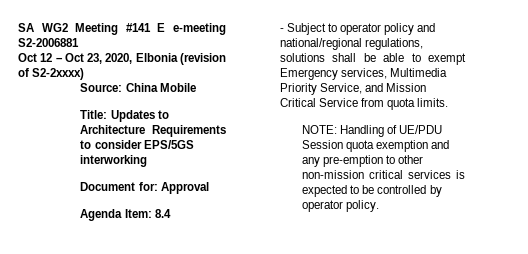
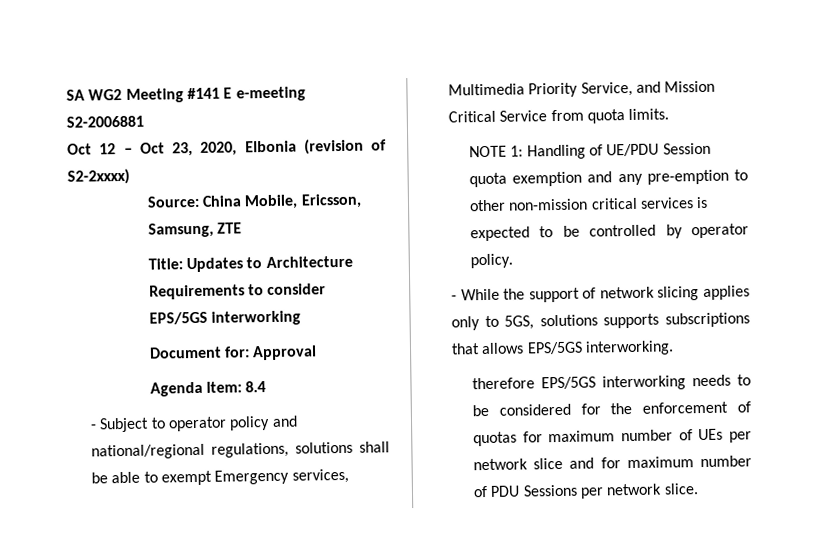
[159,83,196,92] Mobile -> [244,193,362,210] [147,222,243,238] Mobile, Ericsson, Samsung, ZTE
[302,125,338,134] NOTE: -> [468,145,524,158] NOTE 1:
(380, 206) none -> [450,285,750,303] [450,312,750,331] [450,340,674,356] [471,374,751,391] [471,401,751,417] [472,428,752,447] [472,455,752,471] [472,483,699,499] // - While the support of network slicing applies only to 5GS, solutions supports subscriptions that allows EPS/5GS interworking. // therefore EPS/5GS interworking needs to be considered for the enforcement of quotas for maximum number of UEs per network slice and for maximum number of PDU Sessions per network slice.

